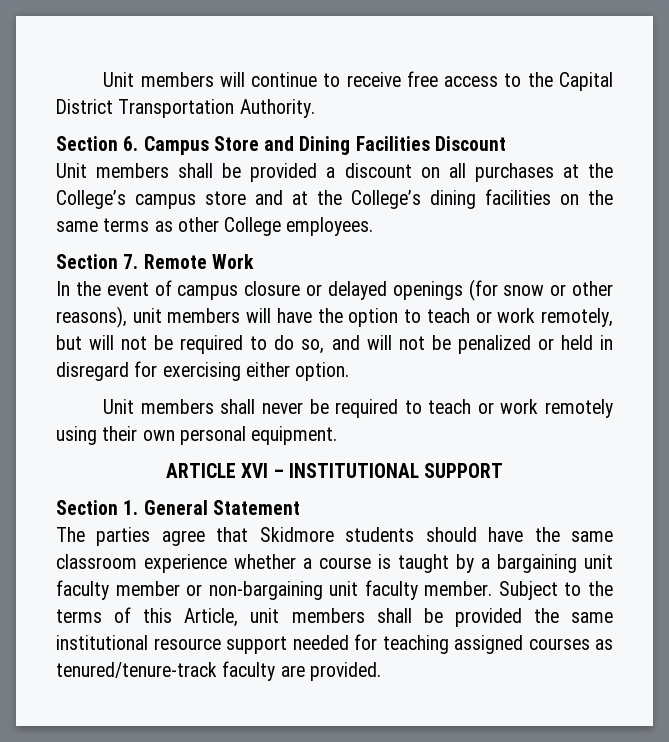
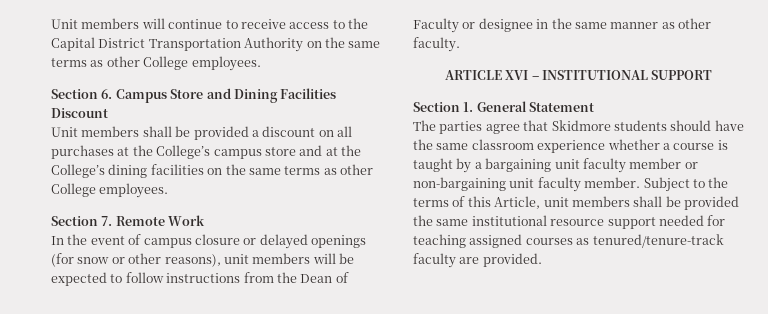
[406,71,438,87] free -> (286, 24) none
[239,99,315,118] Authority. -> [244,37,381,52] [51,56,261,71] Authority on the same terms as other College employees.
[276,308,614,327] [56,335,613,354] [56,361,350,381] [103,399,613,418] [56,426,338,445] have the option to teach or work remotely, but will not be required to do so, and will not be penalized or held in disregard for exercising either option. // Unit members shall never be required to teach or work remotely using their own personal equipment. -> [339,253,354,264] [51,272,349,286] [413,18,711,33] [413,37,460,52] be expected to follow instructions from the Dean of Faculty or designee in the same manner as other faculty.

